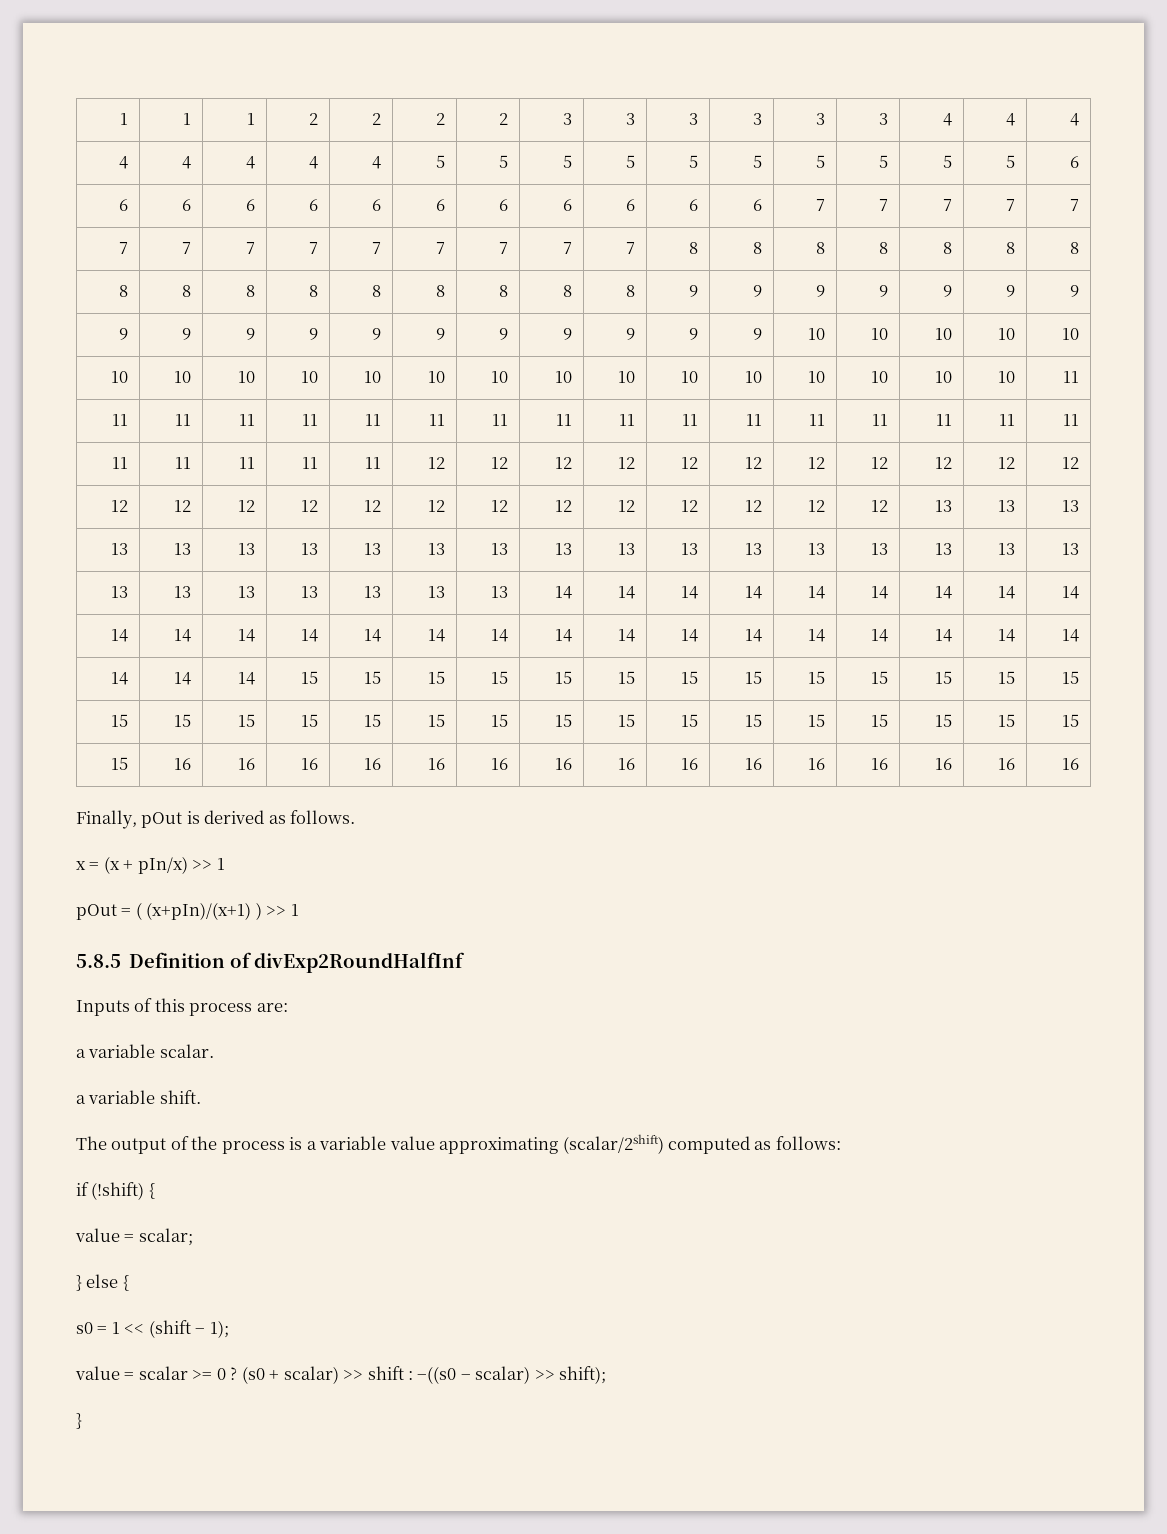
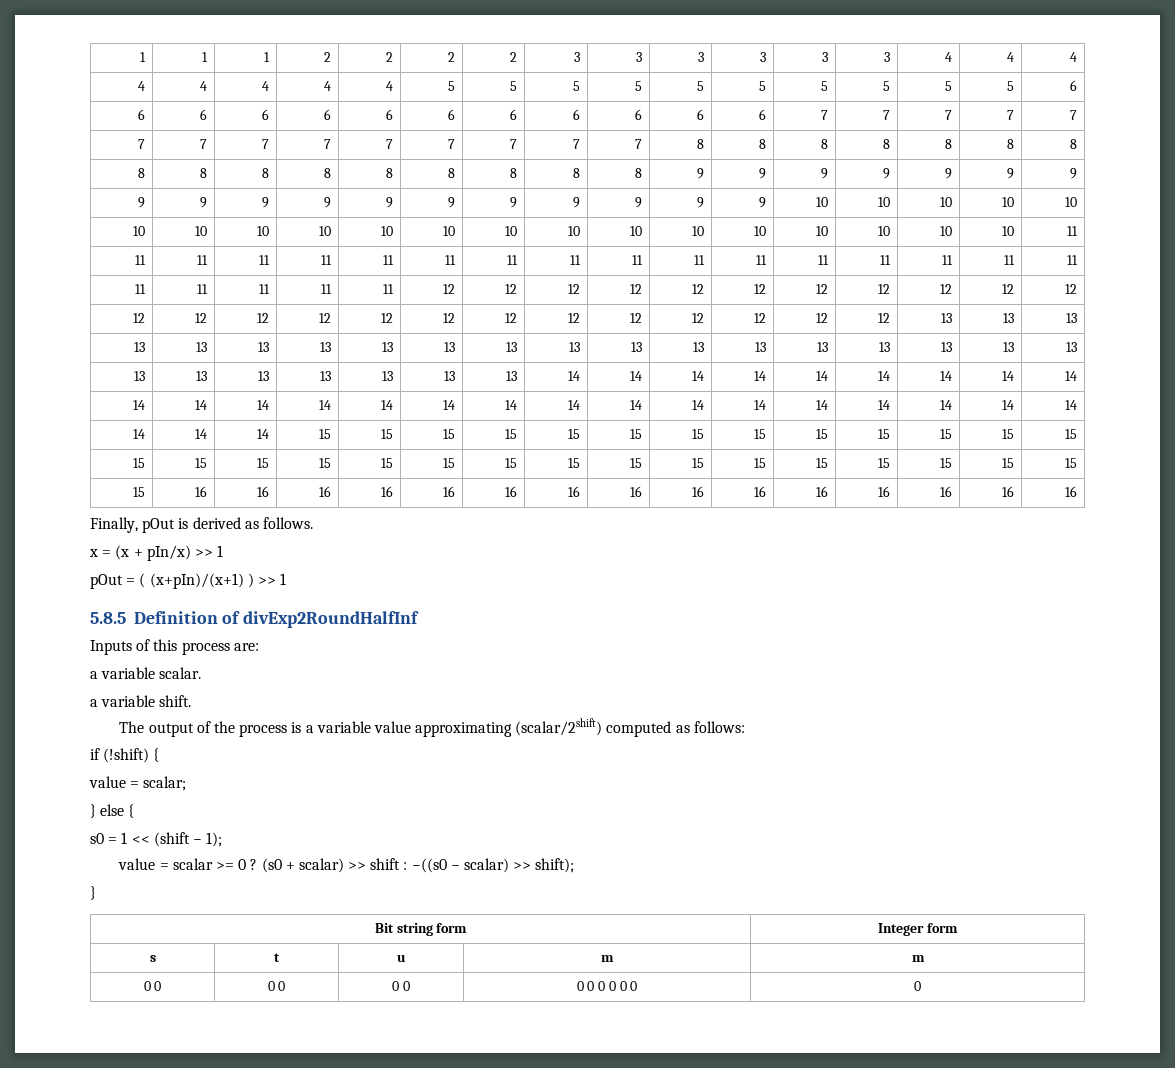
(82, 1421) none -> [374,923,468,936] [878,923,958,936] [149,955,156,962] [274,953,280,962] [396,954,406,962] [601,955,614,962] [911,955,925,962] [143,981,162,991] [267,981,286,991] [392,981,410,991] [576,981,638,991] [914,981,921,991] // Bit string form | Integer form // s | t | u | m | m // 0 0 | 0 0 | 0 0 | 0 0 0 0 0 0 | 0

